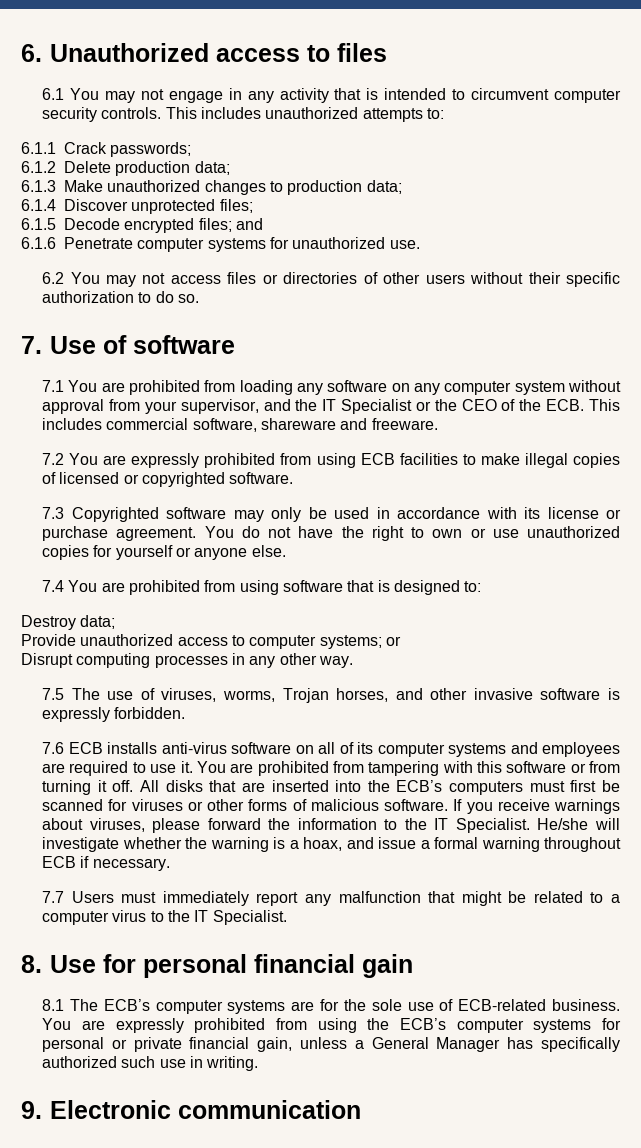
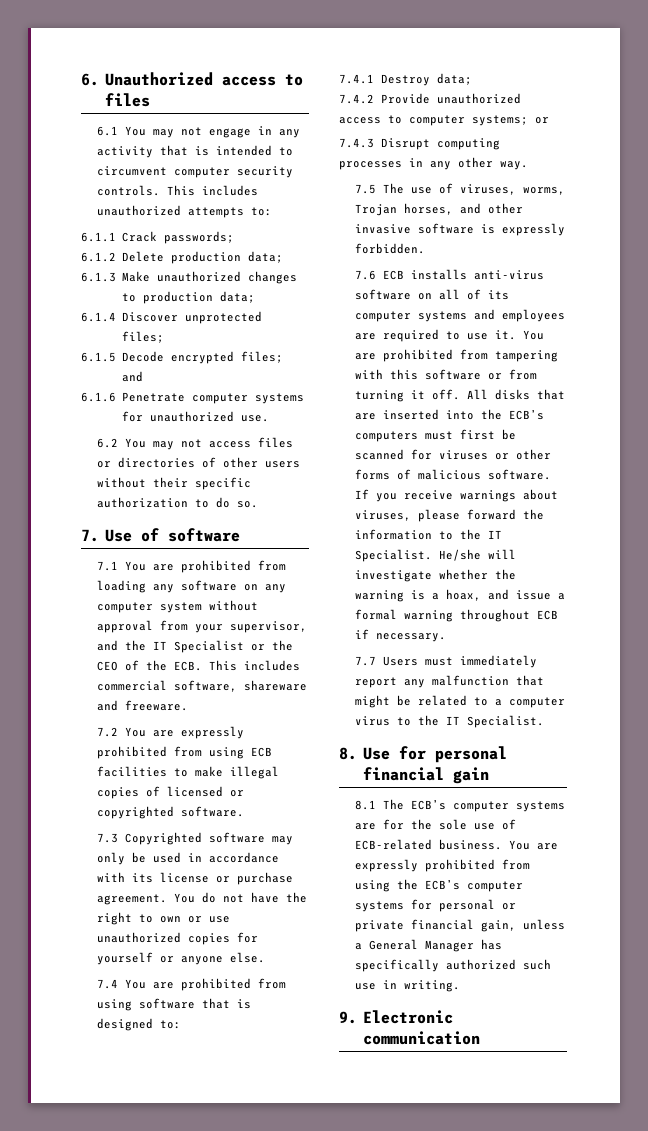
(482, 586) none -> [339,74,374,84] 7.4.1
(116, 622) none -> [339,94,374,104] 7.4.2
(401, 641) none -> [339,138,374,148] 7.4.3

